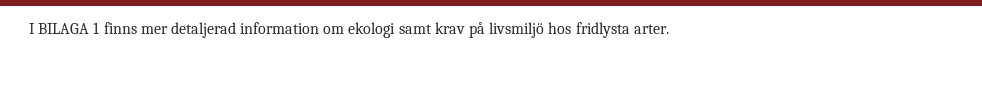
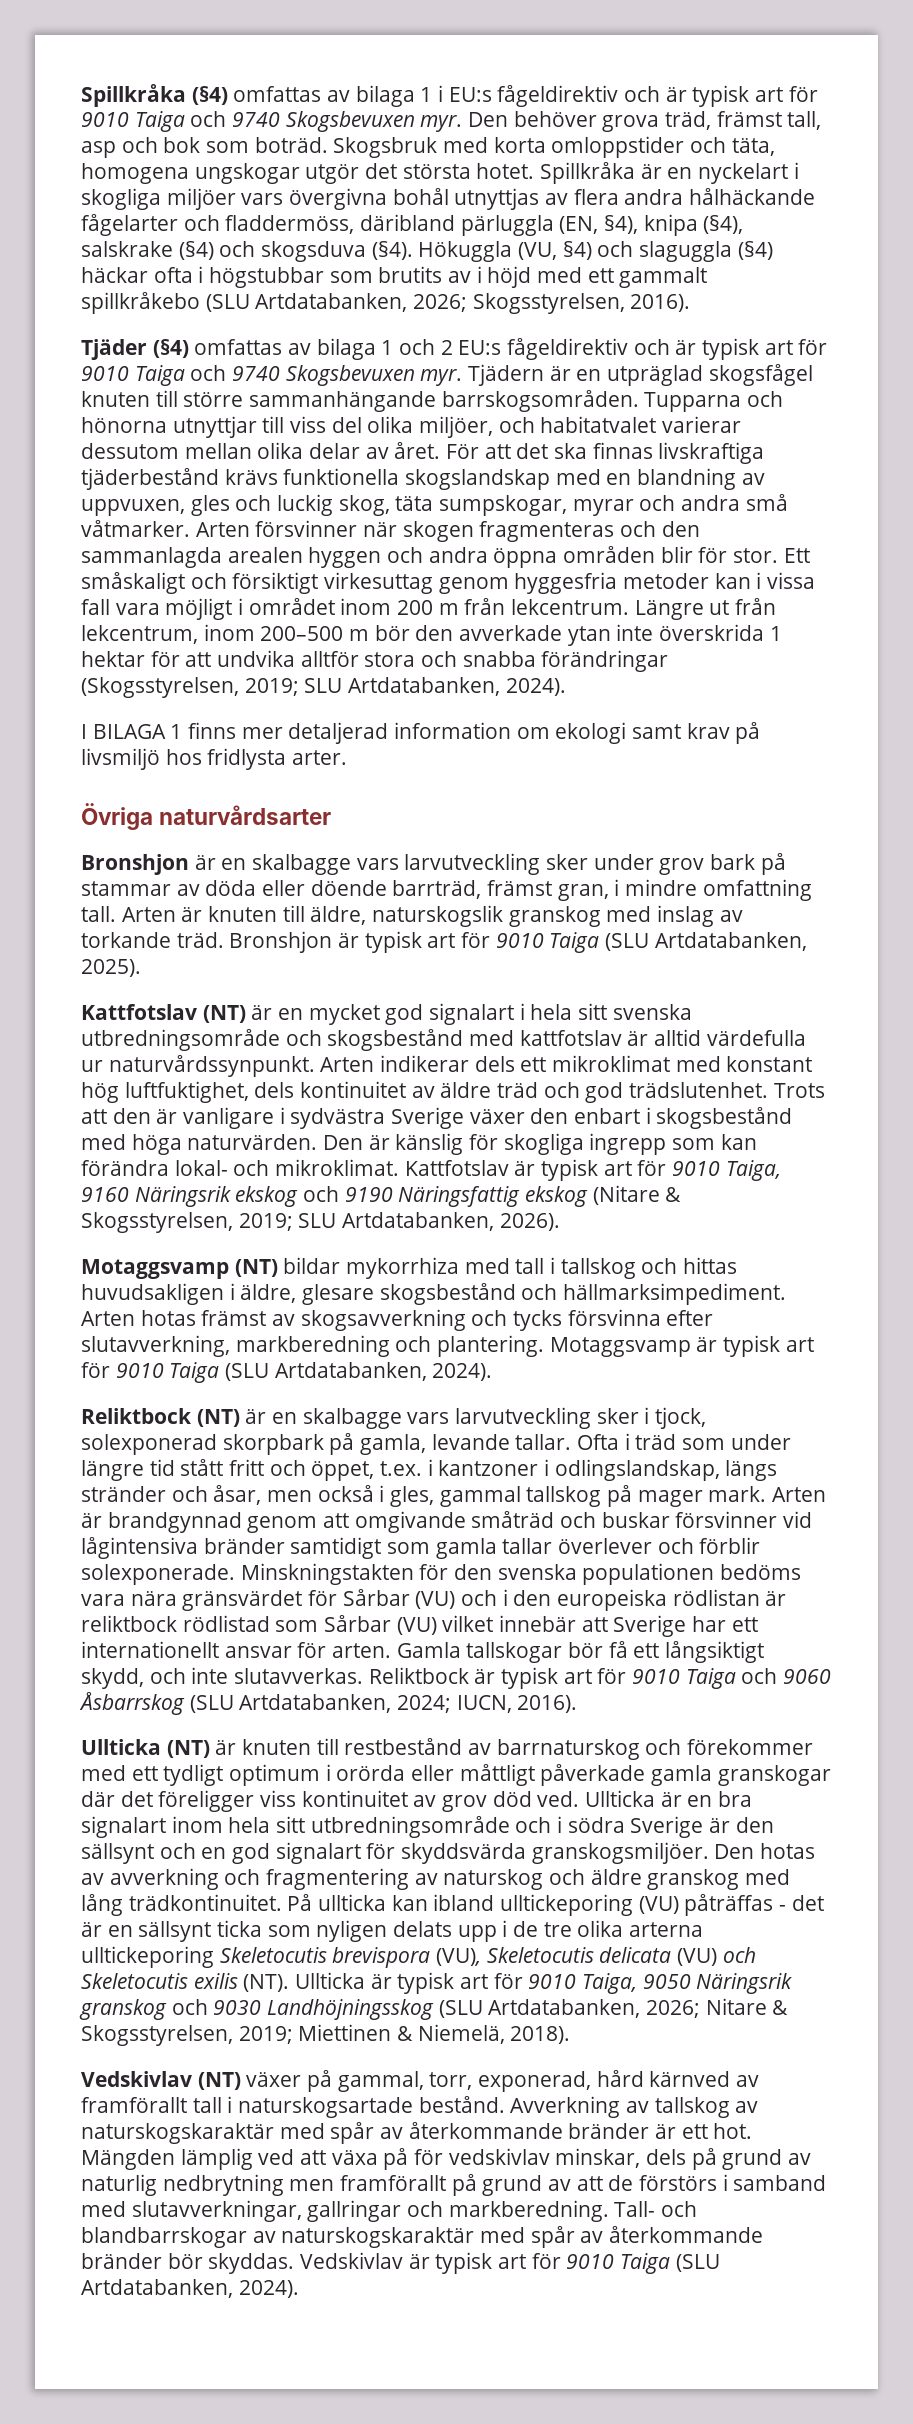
(29, 28) none -> [81,84,818,107] [81,111,822,132] [81,136,775,158] [81,162,799,184] [81,188,816,210] [81,214,744,236] [81,241,773,262] [81,266,708,288] [81,292,691,314] [81,338,828,360] [81,364,813,386] [81,390,784,412] [81,416,742,438] [81,442,765,464] [81,468,765,490] [81,494,788,516] [81,520,700,542] [81,546,810,568] [81,572,816,594] [81,598,777,620] [81,624,782,646] [81,650,669,672] [81,677,566,698] Spillkråka (§4) omfattas av bilaga 1 i EU:s fågeldirektiv och är typisk art för 9010 Taiga och 9740 Skogsbevuxen myr. Den behöver grova träd, främst tall, asp och bok som boträd. Skogsbruk med korta omloppstider och täta, homogena ungskogar utgör det största hotet. Spillkråka är en nyckelart i skogliga miljöer vars övergivna bohål utnyttjas av flera andra hålhäckande fågelarter och fladdermöss, däribland pärluggla (EN, §4), knipa (§4), salskrake (§4) och skogsduva (§4). Hökuggla (VU, §4) och slaguggla (§4) häckar ofta i högstubbar som brutits av i höjd med ett gammalt spillkråkebo (SLU Artdatabanken, 2026; Skogsstyrelsen, 2016). // Tjäder (§4) omfattas av bilaga 1 och 2 EU:s fågeldirektiv och är typisk art för 9010 Taiga och 9740 Skogsbevuxen myr. Tjädern är en utpräglad skogsfågel knuten till större sammanhängande barrskogsområden. Tupparna och hönorna utnyttjar till viss del olika miljöer, och habitatvalet varierar dessutom mellan olika delar av året. För att det ska finnas livskraftiga tjäderbestånd krävs funktionella skogslandskap med en blandning av uppvuxen, gles och luckig skog, täta sumpskogar, myrar och andra små våtmarker. Arten försvinner när skogen fragmenteras och den sammanlagda arealen hyggen och andra öppna områden blir för stor. Ett småskaligt och försiktigt virkesuttag genom hyggesfria metoder kan i vissa fall vara möjligt i området inom 200 m från lekcentrum. Längre ut från lekcentrum, inom 200–500 m bör den avverkade ytan inte överskrida 1 hektar för att undvika alltför stora och snabba förändringar (Skogsstyrelsen, 2019; SLU Artdatabanken, 2024). //
(669, 29) none -> [81,803,332,830] [81,853,786,875] [81,879,812,901] [81,905,743,927] [81,931,807,953] [81,959,141,977] [81,1003,692,1025] [81,1029,806,1051] [81,1055,813,1077] [81,1081,825,1103] [81,1107,793,1129] [81,1133,757,1155] [81,1159,781,1181] [81,1185,682,1207] [81,1212,560,1233] [81,1257,738,1279] [81,1283,787,1305] [81,1309,714,1331] [81,1335,814,1357] [81,1362,493,1383] [81,1407,707,1429] [81,1433,791,1455] [81,1459,778,1481] [81,1485,827,1507] [81,1511,813,1533] [81,1537,761,1559] [81,1563,802,1585] [81,1589,787,1611] [81,1615,758,1637] [81,1641,765,1663] [81,1667,832,1689] [79,1692,578,1715] [81,1738,814,1760] [81,1764,831,1786] [81,1790,753,1812] [81,1816,774,1838] [81,1842,816,1864] [81,1868,791,1890] [81,1894,824,1916] [81,1920,704,1942] [81,1946,756,1968] [81,1972,793,1994] [79,1998,789,2020] [81,2024,571,2046] [81,2070,760,2092] [81,2096,759,2118] [81,2122,753,2144] [81,2148,812,2170] [81,2174,827,2196] [81,2200,698,2222] [81,2226,764,2248] [81,2252,720,2274] [81,2279,299,2298] // Övriga naturvårdsarter // Bronshjon är en skalbagge vars larvutveckling sker under grov bark på stammar av döda eller döende barrträd, främst gran, i mindre omfattning tall. Arten är knuten till äldre, naturskogslik granskog med inslag av torkande träd. Bronshjon är typisk art för 9010 Taiga (SLU Artdatabanken, 2025). // Kattfotslav (NT) är en mycket god signalart i hela sitt svenska utbredningsområde och skogsbestånd med kattfotslav är alltid värdefulla ur naturvårdssynpunkt. Arten indikerar dels ett mikroklimat med konstant hög luftfuktighet, dels kontinuitet av äldre träd och god trädslutenhet. Trots att den är vanligare i sydvästra Sverige växer den enbart i skogsbestånd med höga naturvärden. Den är känslig för skogliga ingrepp som kan förändra lokal- och mikroklimat. Kattfotslav är typisk art för 9010 Taiga, 9160 Näringsrik ekskog och 9190 Näringsfattig ekskog (Nitare & Skogsstyrelsen, 2019; SLU Artdatabanken, 2026). // Motaggsvamp (NT) bildar mykorrhiza med tall i tallskog och hittas huvudsakligen i äldre, glesare skogsbestånd och hällmarksimpediment. Arten hotas främst av skogsavverkning och tycks försvinna efter slutavverkning, markberedning och plantering. Motaggsvamp är typisk art för 9010 Taiga (SLU Artdatabanken, 2024). // Reliktbock (NT) är en skalbagge vars larvutveckling sker i tjock, solexponerad skorpbark på gamla, levande tallar. Ofta i träd som under längre tid stått fritt och öppet, t.ex. i kantzoner i odlingslandskap, längs stränder och åsar, men också i gles, gammal tallskog på mager mark. Arten är brandgynnad genom att omgivande småträd och buskar försvinner vid lågintensiva bränder samtidigt som gamla tallar överlever och förblir solexponerade. Minskningstakten för den svenska populationen bedöms vara nära gränsvärdet för Sårbar (VU) och i den europeiska rödlistan är reliktbock rödlistad som Sårbar (VU) vilket innebär att Sverige har ett internationellt ansvar för arten. Gamla tallskogar bör få ett långsiktigt skydd, och inte slutavverkas. Reliktbock är typisk art för 9010 Taiga och 9060 Åsbarrskog (SLU Artdatabanken, 2024; IUCN, 2016). // Ullticka (NT) är knuten till restbestånd av barrnaturskog och förekommer med ett tydligt optimum i orörda eller måttligt påverkade gamla granskogar där det föreligger viss kontinuitet av grov död ved. Ullticka är en bra signalart inom hela sitt utbredningsområde och i södra Sverige är den sällsynt och en god signalart för skyddsvärda granskogsmiljöer. Den hotas av avverkning och fragmentering av naturskog och äldre granskog med lång trädkontinuitet. På ullticka kan ibland ulltickeporing (VU) påträffas - det är en sällsynt ticka som nyligen delats upp i de tre olika arterna ulltickeporing Skeletocutis brevispora (VU), Skeletocutis delicata (VU) och Skeletocutis exilis (NT). Ullticka är typisk art för 9010 Taiga, 9050 Näringsrik granskog och 9030 Landhöjningsskog (SLU Artdatabanken, 2026; Nitare & Skogsstyrelsen, 2019; Miettinen & Niemelä, 2018). // Vedskivlav (NT) växer på gammal, torr, exponerad, hård kärnved av framförallt tall i naturskogsartade bestånd. Avverkning av tallskog av naturskogskaraktär med spår av återkommande bränder är ett hot. Mängden lämplig ved att växa på för vedskivlav minskar, dels på grund av naturlig nedbrytning men framförallt på grund av att de förstörs i samband med slutavverkningar, gallringar och markberedning. Tall- och blandbarrskogar av naturskogskaraktär med spår av återkommande bränder bör skyddas. Vedskivlav är typisk art för 9010 Taiga (SLU Artdatabanken, 2024).

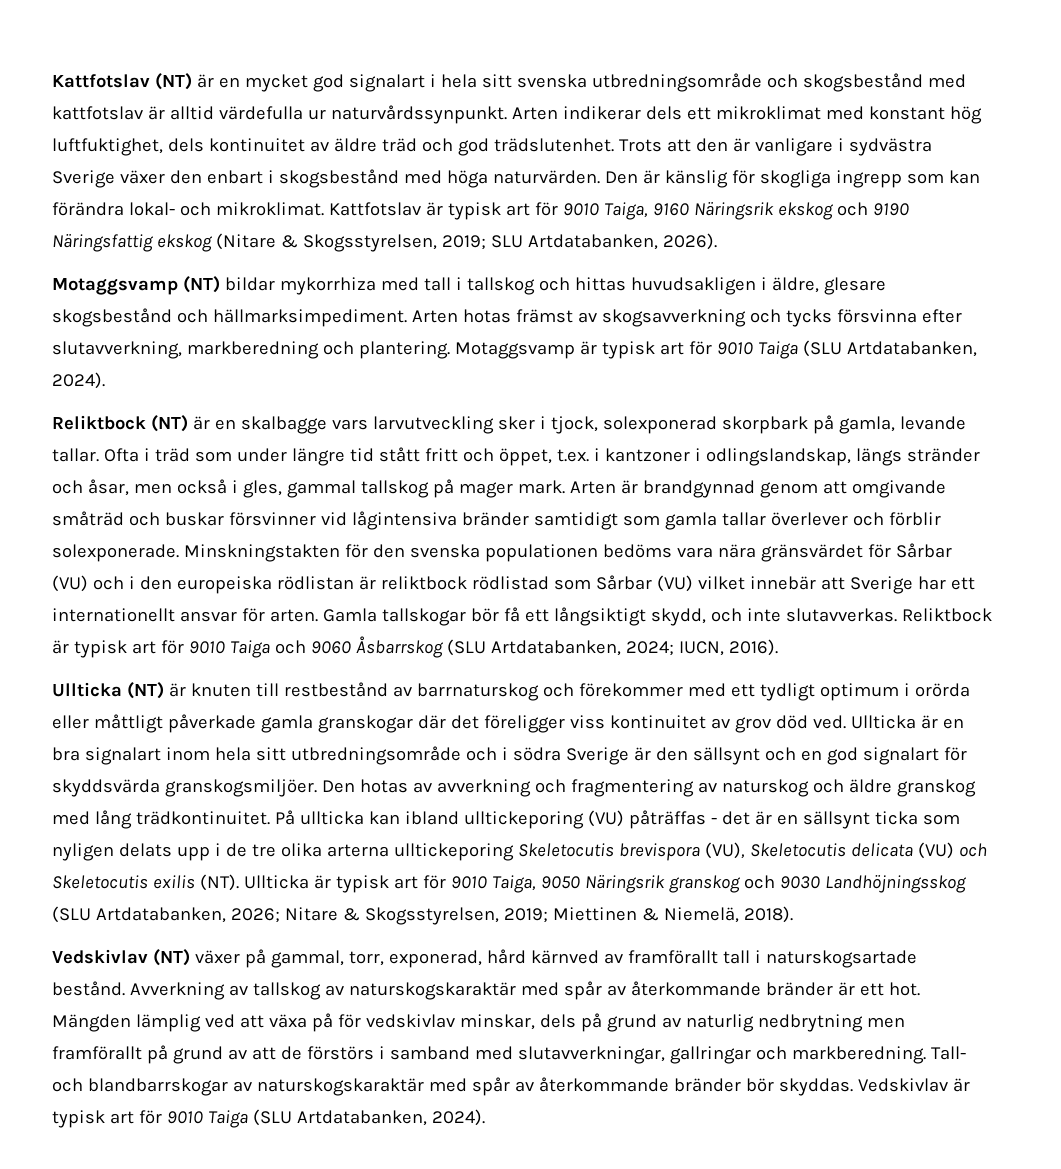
[81,84,818,107] [81,111,822,132] [81,136,775,158] [81,162,799,184] [81,188,816,210] [81,214,744,236] [81,241,773,262] [81,266,708,288] [81,292,691,314] [81,338,828,360] [81,364,813,386] [81,390,784,412] [81,416,742,438] [81,442,765,464] [81,468,765,490] [81,494,788,516] [81,520,700,542] [81,546,810,568] [81,572,816,594] [81,598,777,620] [81,624,782,646] [81,650,669,672] [81,677,566,698] [81,722,761,744] [81,748,348,770] [81,803,332,830] [81,853,786,875] [81,879,812,901] [81,905,743,927] [81,931,807,953] [81,959,141,977] Spillkråka (§4) omfattas av bilaga 1 i EU:s fågeldirektiv och är typisk art för 9010 Taiga och 9740 Skogsbevuxen myr. Den behöver grova träd, främst tall, asp och bok som boträd. Skogsbruk med korta omloppstider och täta, homogena ungskogar utgör det största hotet. Spillkråka är en nyckelart i skogliga miljöer vars övergivna bohål utnyttjas av flera andra hålhäckande fågelarter och fladdermöss, däribland pärluggla (EN, §4), knipa (§4), salskrake (§4) och skogsduva (§4). Hökuggla (VU, §4) och slaguggla (§4) häckar ofta i högstubbar som brutits av i höjd med ett gammalt spillkråkebo (SLU Artdatabanken, 2026; Skogsstyrelsen, 2016). // Tjäder (§4) omfattas av bilaga 1 och 2 EU:s fågeldirektiv och är typisk art för 9010 Taiga och 9740 Skogsbevuxen myr. Tjädern är en utpräglad skogsfågel knuten till större sammanhängande barrskogsområden. Tupparna och hönorna utnyttjar till viss del olika miljöer, och habitatvalet varierar dessutom mellan olika delar av året. För att det ska finnas livskraftiga tjäderbestånd krävs funktionella skogslandskap med en blandning av uppvuxen, gles och luckig skog, täta sumpskogar, myrar och andra små våtmarker. Arten försvinner när skogen fragmenteras och den sammanlagda arealen hyggen och andra öppna områden blir för stor. Ett småskaligt och försiktigt virkesuttag genom hyggesfria metoder kan i vissa fall vara möjligt i området inom 200 m från lekcentrum. Längre ut från lekcentrum, inom 200–500 m bör den avverkade ytan inte överskrida 1 hektar för att undvika alltför stora och snabba förändringar (Skogsstyrelsen, 2019; SLU Artdatabanken, 2024). // I BILAGA 1 finns mer detaljerad information om ekologi samt krav på livsmiljö hos fridlysta arter. // Övriga naturvårdsarter // Bronshjon är en skalbagge vars larvutveckling sker under grov bark på stammar av döda eller döende barrträd, främst gran, i mindre omfattning tall. Arten är knuten till äldre, naturskogslik granskog med inslag av torkande träd. Bronshjon är typisk art för 9010 Taiga (SLU Artdatabanken, 2025). // -> (52, 81) none

